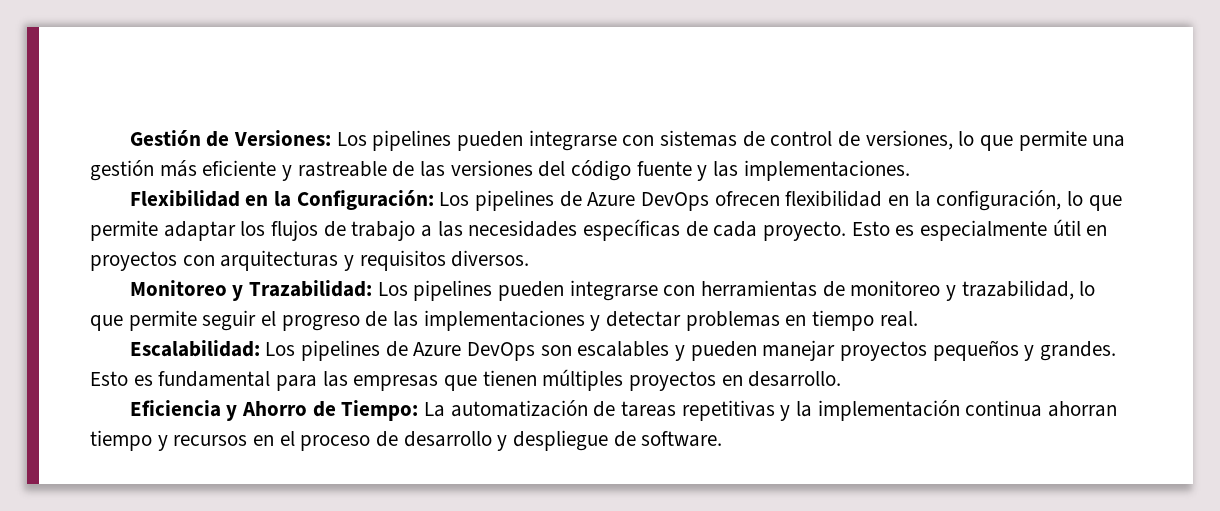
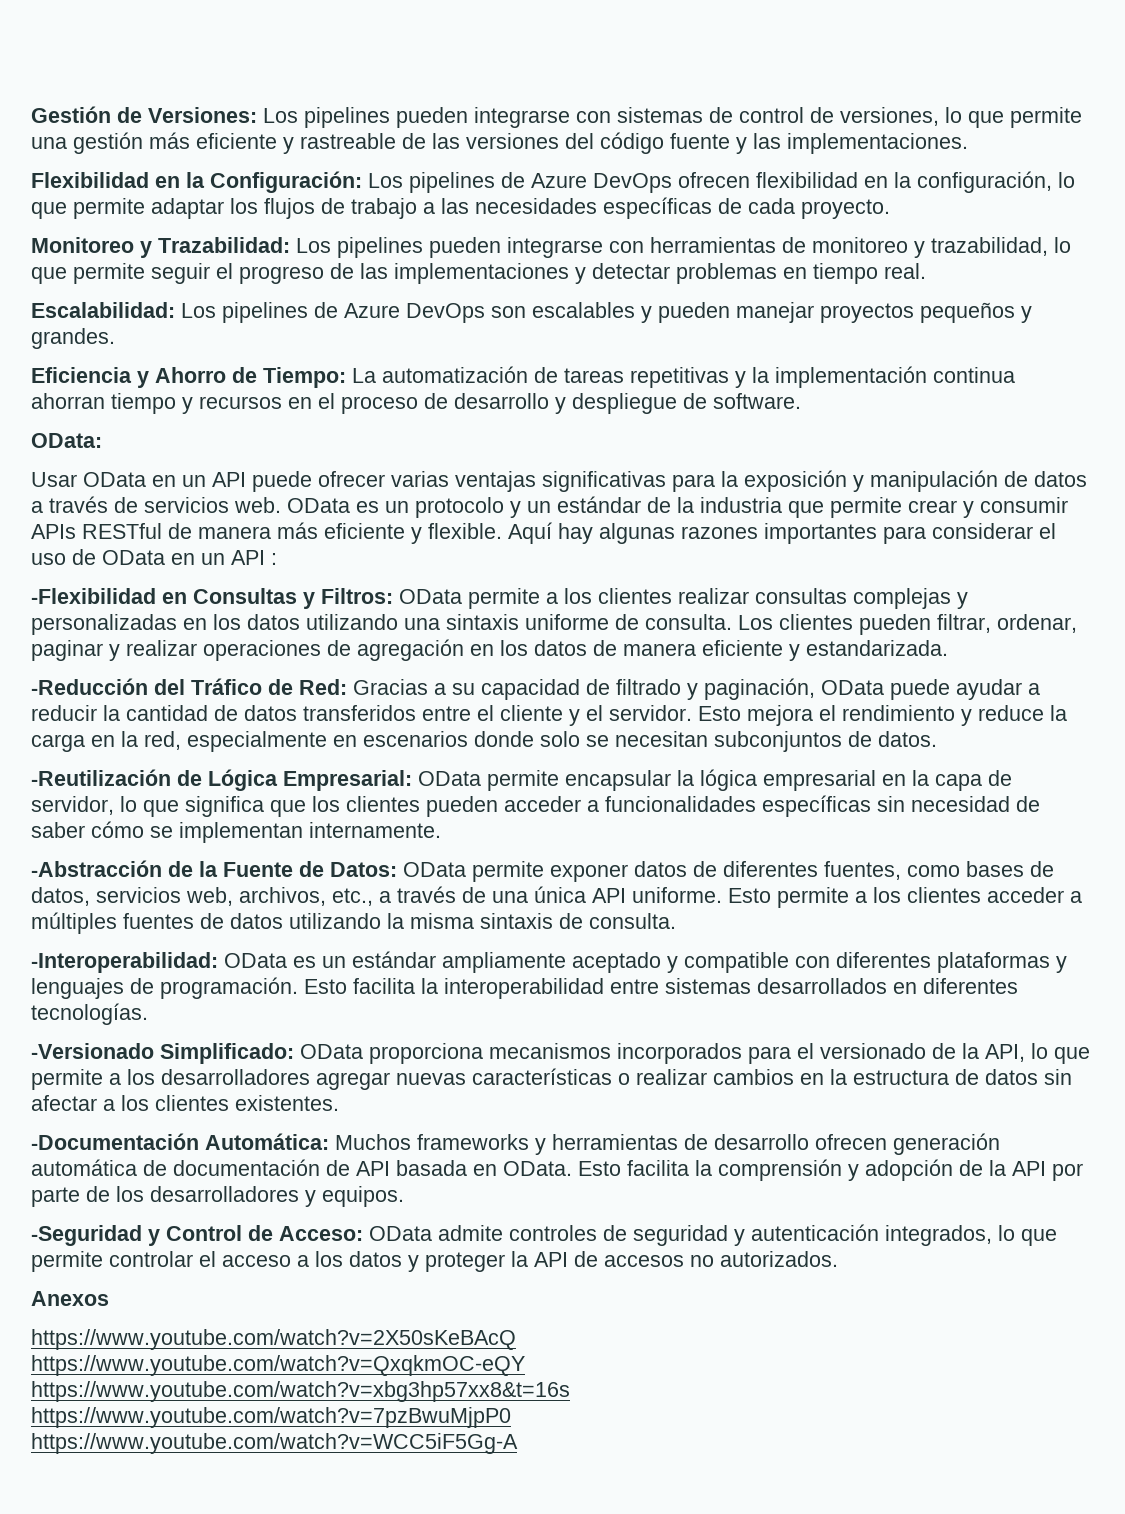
[851,219,1108,241] [90,250,530,271] Esto es especialmente útil en proyectos con arquitecturas y requisitos diversos. -> (890, 209) none
[90,369,842,391] Esto es fundamental para las empresas que tienen múltiples proyectos en desarrollo. -> (115, 338) none
(723, 439) none -> [31,433,102,448] [31,470,1087,492] [31,496,1068,518] [31,522,1056,544] [31,549,277,565] [31,588,968,609] [31,614,1077,635] [31,639,948,661] [31,678,1040,700] [31,705,1067,726] [31,731,937,752] [31,769,1012,791] [31,795,1040,817] [31,821,441,843] [31,860,1054,882] [31,886,1082,908] [31,912,676,934] [31,951,1067,973] [31,977,1018,999] [31,1003,148,1025] [31,1043,1090,1064] [31,1068,1072,1090] [31,1095,339,1111] [31,1133,1000,1155] [31,1159,1083,1181] [31,1186,404,1207] [31,1224,1057,1246] [31,1251,838,1272] [31,1291,109,1306] [31,1329,516,1350] [31,1355,525,1376] [31,1381,570,1402] [31,1407,511,1428] [31,1433,518,1454] // OData: // Usar OData en un API puede ofrecer varias ventajas significativas para la exposición y manipulación de datos a través de servicios web. OData es un protocolo y un estándar de la industria que permite crear y consumir APIs RESTful de manera más eficiente y flexible. Aquí hay algunas razones importantes para considerar el uso de OData en un API : // -Flexibilidad en Consultas y Filtros: OData permite a los clientes realizar consultas complejas y personalizadas en los datos utilizando una sintaxis uniforme de consulta. Los clientes pueden filtrar, ordenar, paginar y realizar operaciones de agregación en los datos de manera eficiente y estandarizada. // -Reducción del Tráfico de Red: Gracias a su capacidad de filtrado y paginación, OData puede ayudar a reducir la cantidad de datos transferidos entre el cliente y el servidor. Esto mejora el rendimiento y reduce la carga en la red, especialmente en escenarios donde solo se necesitan subconjuntos de datos. // -Reutilización de Lógica Empresarial: OData permite encapsular la lógica empresarial en la capa de servidor, lo que significa que los clientes pueden acceder a funcionalidades específicas sin necesidad de saber cómo se implementan internamente. // -Abstracción de la Fuente de Datos: OData permite exponer datos de diferentes fuentes, como bases de datos, servicios web, archivos, etc., a través de una única API uniforme. Esto permite a los clientes acceder a múltiples fuentes de datos utilizando la misma sintaxis de consulta. // -Interoperabilidad: OData es un estándar ampliamente aceptado y compatible con diferentes plataformas y lenguajes de programación. Esto facilita la interoperabilidad entre sistemas desarrollados en diferentes tecnologías. // -Versionado Simplificado: OData proporciona mecanismos incorporados para el versionado de la API, lo que permite a los desarrolladores agregar nuevas características o realizar cambios en la estructura de datos sin afectar a los clientes existentes. // -Documentación Automática: Muchos frameworks y herramientas de desarrollo ofrecen generación automática de documentación de API basada en OData. Esto facilita la comprensión y adopción de la API por parte de los desarrolladores y equipos. // -Seguridad y Control de Acceso: OData admite controles de seguridad y autenticación integrados, lo que permite controlar el acceso a los datos y proteger la API de accesos no autorizados. // Anexos // https://www.youtube.com/watch?v=2X50sKeBAcQ // https://www.youtube.com/watch?v=QxqkmOC-eQY // https://www.youtube.com/watch?v=xbg3hp57xx8&t=16s // https://www.youtube.com/watch?v=7pzBwuMjpP0 // https://www.youtube.com/watch?v=WCC5iF5Gg-A

